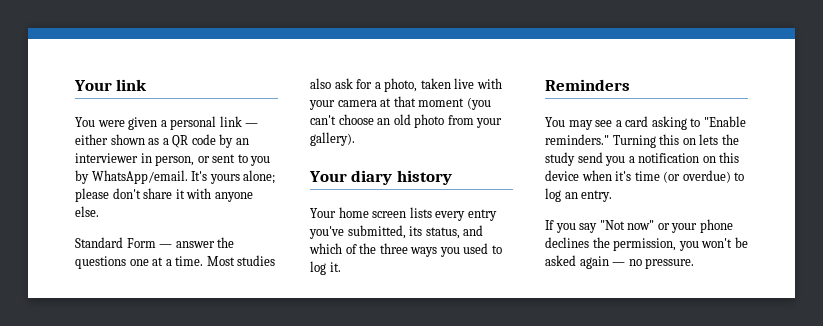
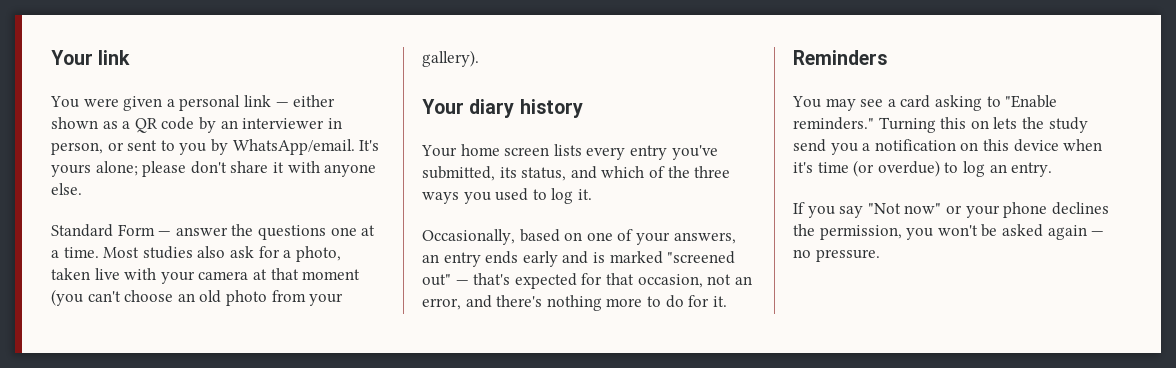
(341, 267) none -> [422,229,736,245] [422,251,736,267] [422,273,752,289] [422,295,727,311] // Occasionally, based on one of your answers, an entry ends early and is marked "screened out" — that's expected for that occasion, not an error, and there's nothing more to do for it.

